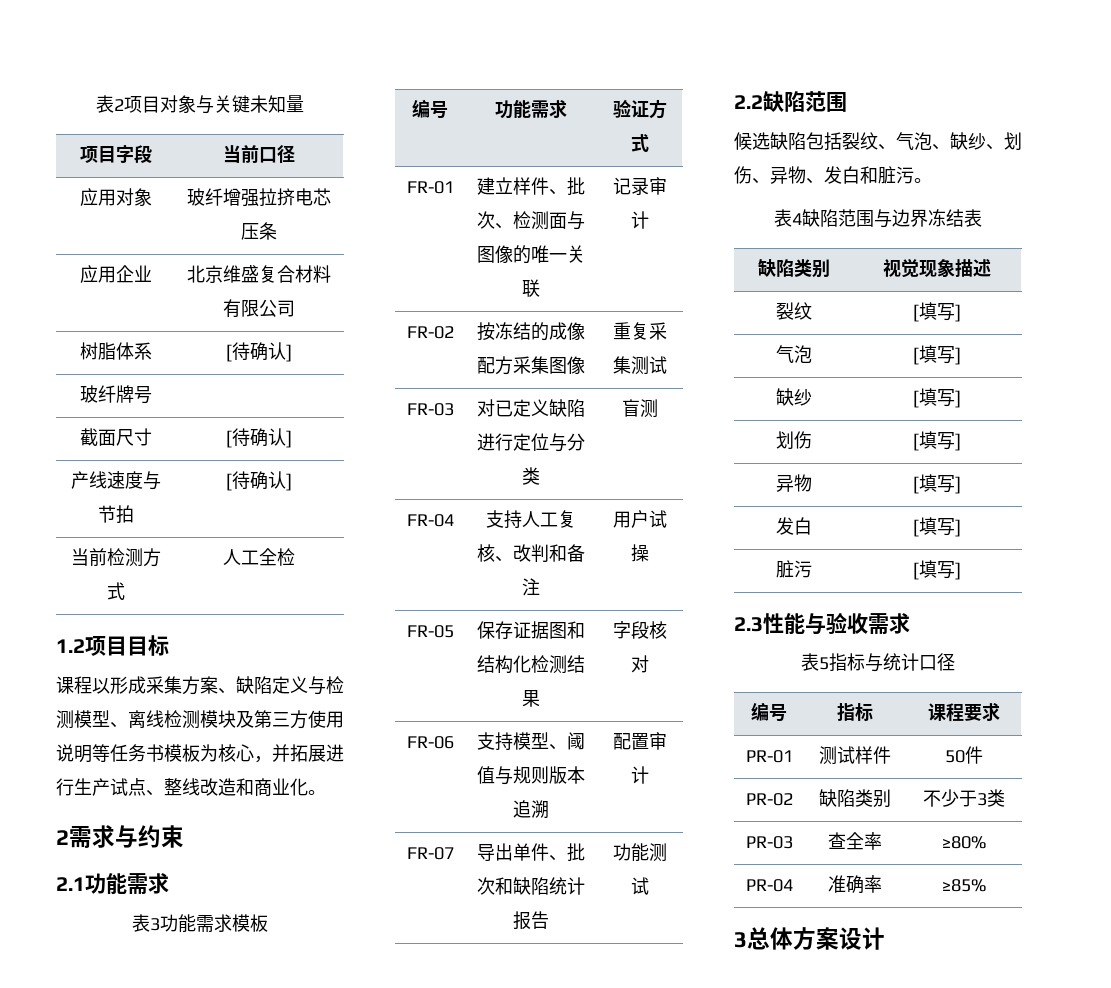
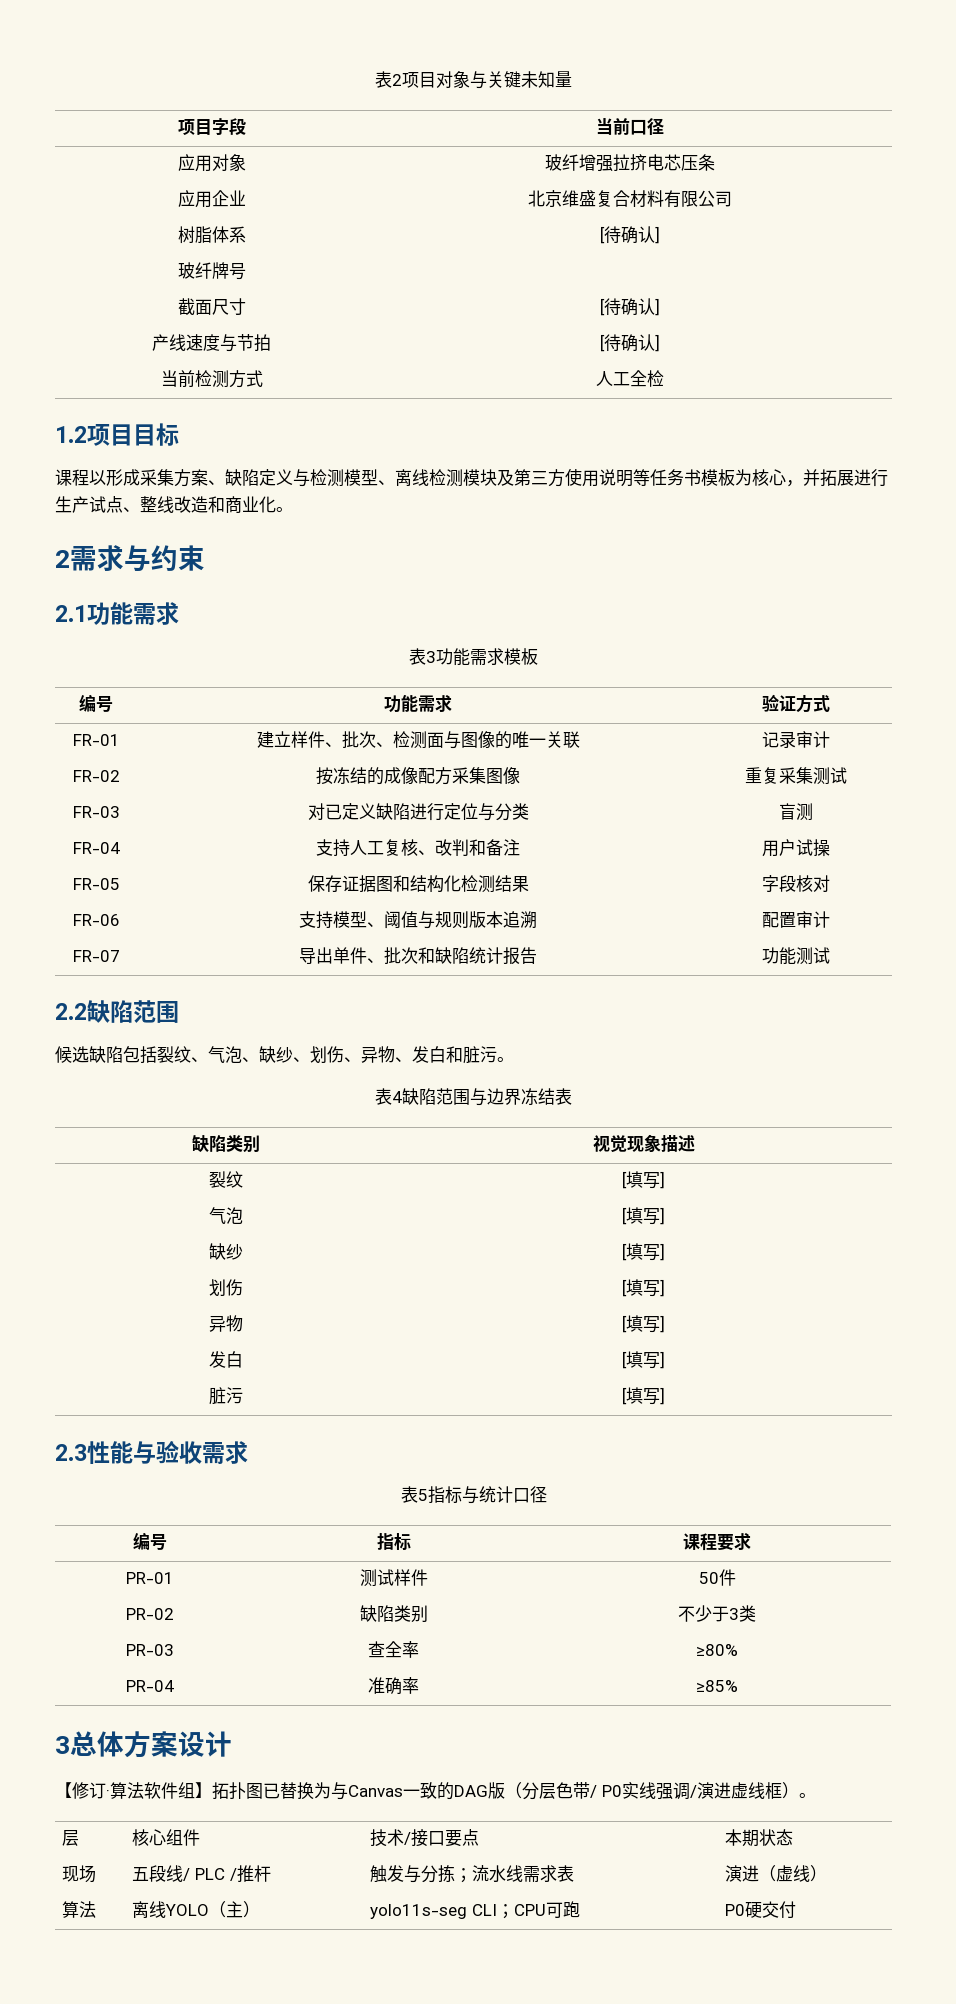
(885, 938) none -> [55,1782,816,1800] [62,1830,80,1846] [132,1829,201,1846] [370,1829,480,1847] [725,1829,794,1847] [62,1865,97,1883] [132,1865,272,1883] [370,1865,575,1883] [725,1865,828,1882] [62,1901,97,1918] [132,1901,261,1918] [370,1901,581,1919] [725,1901,797,1919] // 【修订·算法软件组】拓扑图已替换为与Canvas一致的DAG版（分层色带/ P0实线强调/演进虚线框）。 // 层 | 核心组件 | 技术/接口要点 | 本期状态 // 现场 | 五段线/ PLC /推杆 | 触发与分拣；流水线需求表 | 演进（虚线） // 算法 | 离线YOLO（主） | yolo11s-seg CLI；CPU可跑 | P0硬交付

